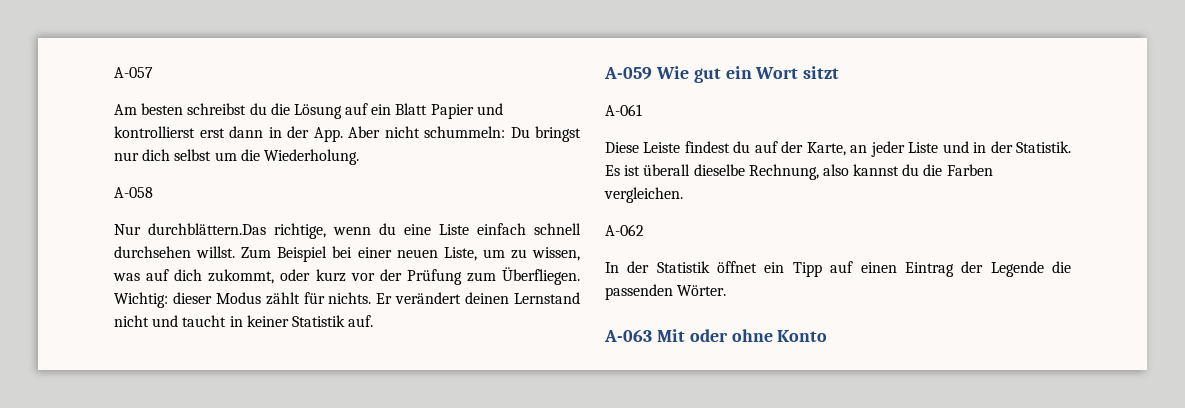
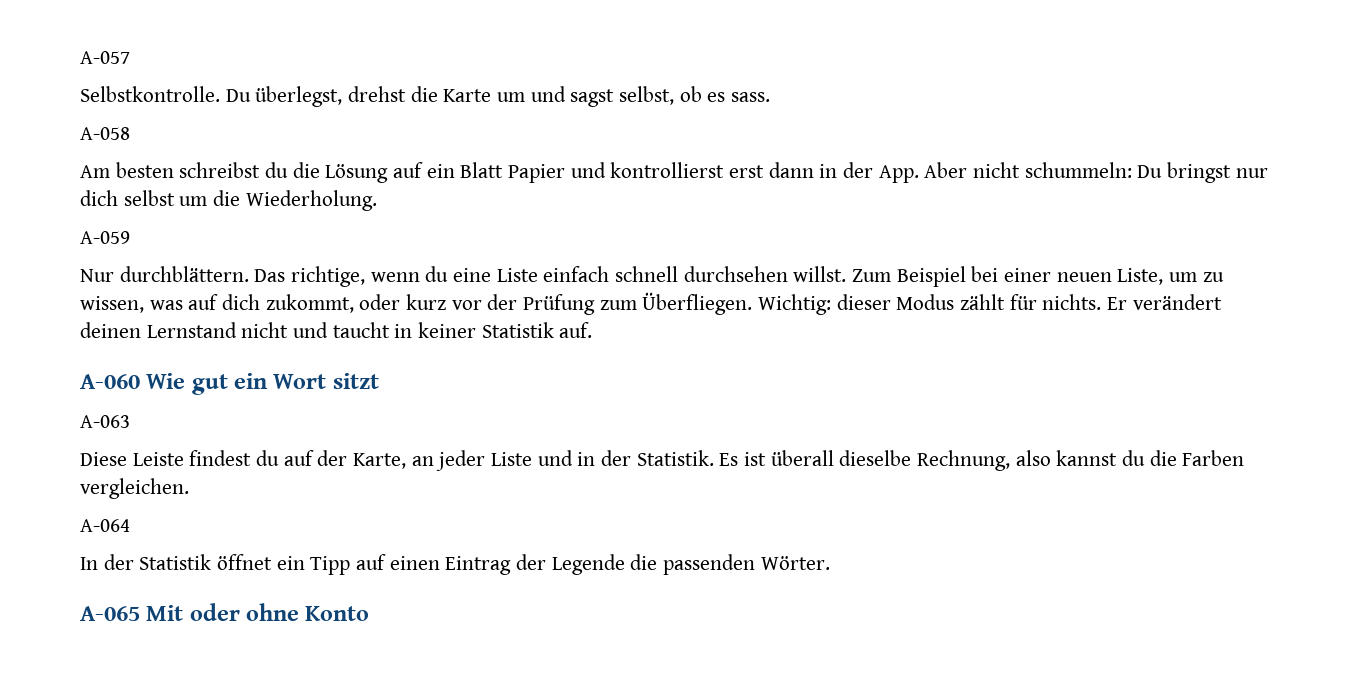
(153, 72) none -> [80,86,771,107] [80,127,130,140] // Selbstkontrolle. Du überlegst, drehst die Karte um und sagst selbst, ob es sass. // A-058
[114,187,153,198] A-058 -> [80,231,130,244] A-059
[148,223,266,235] durchblättern.Das -> [119,266,286,282] durchblättern. Das
[604,67,652,80] A-059 -> [80,374,140,389] A-060
[605,104,642,116] A-061 -> [80,415,130,428] A-063
[605,224,644,236] A-062 -> [80,519,130,532] A-064
[604,329,652,342] A-063 -> [80,606,140,621] A-065

